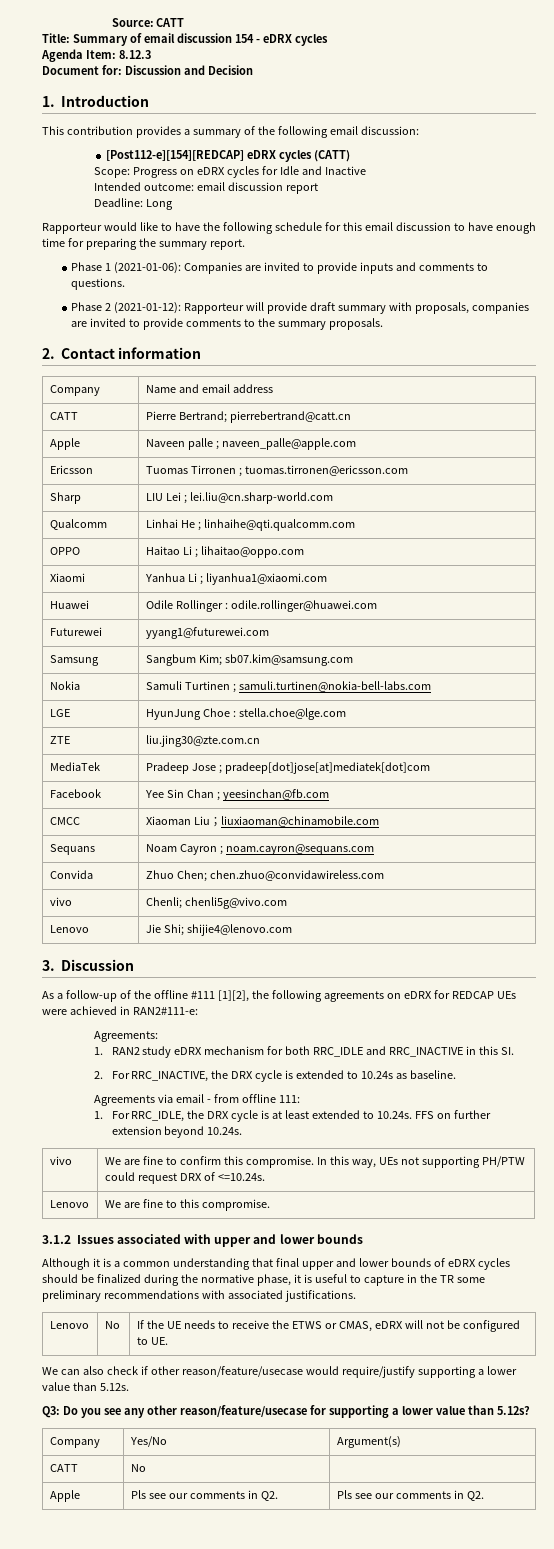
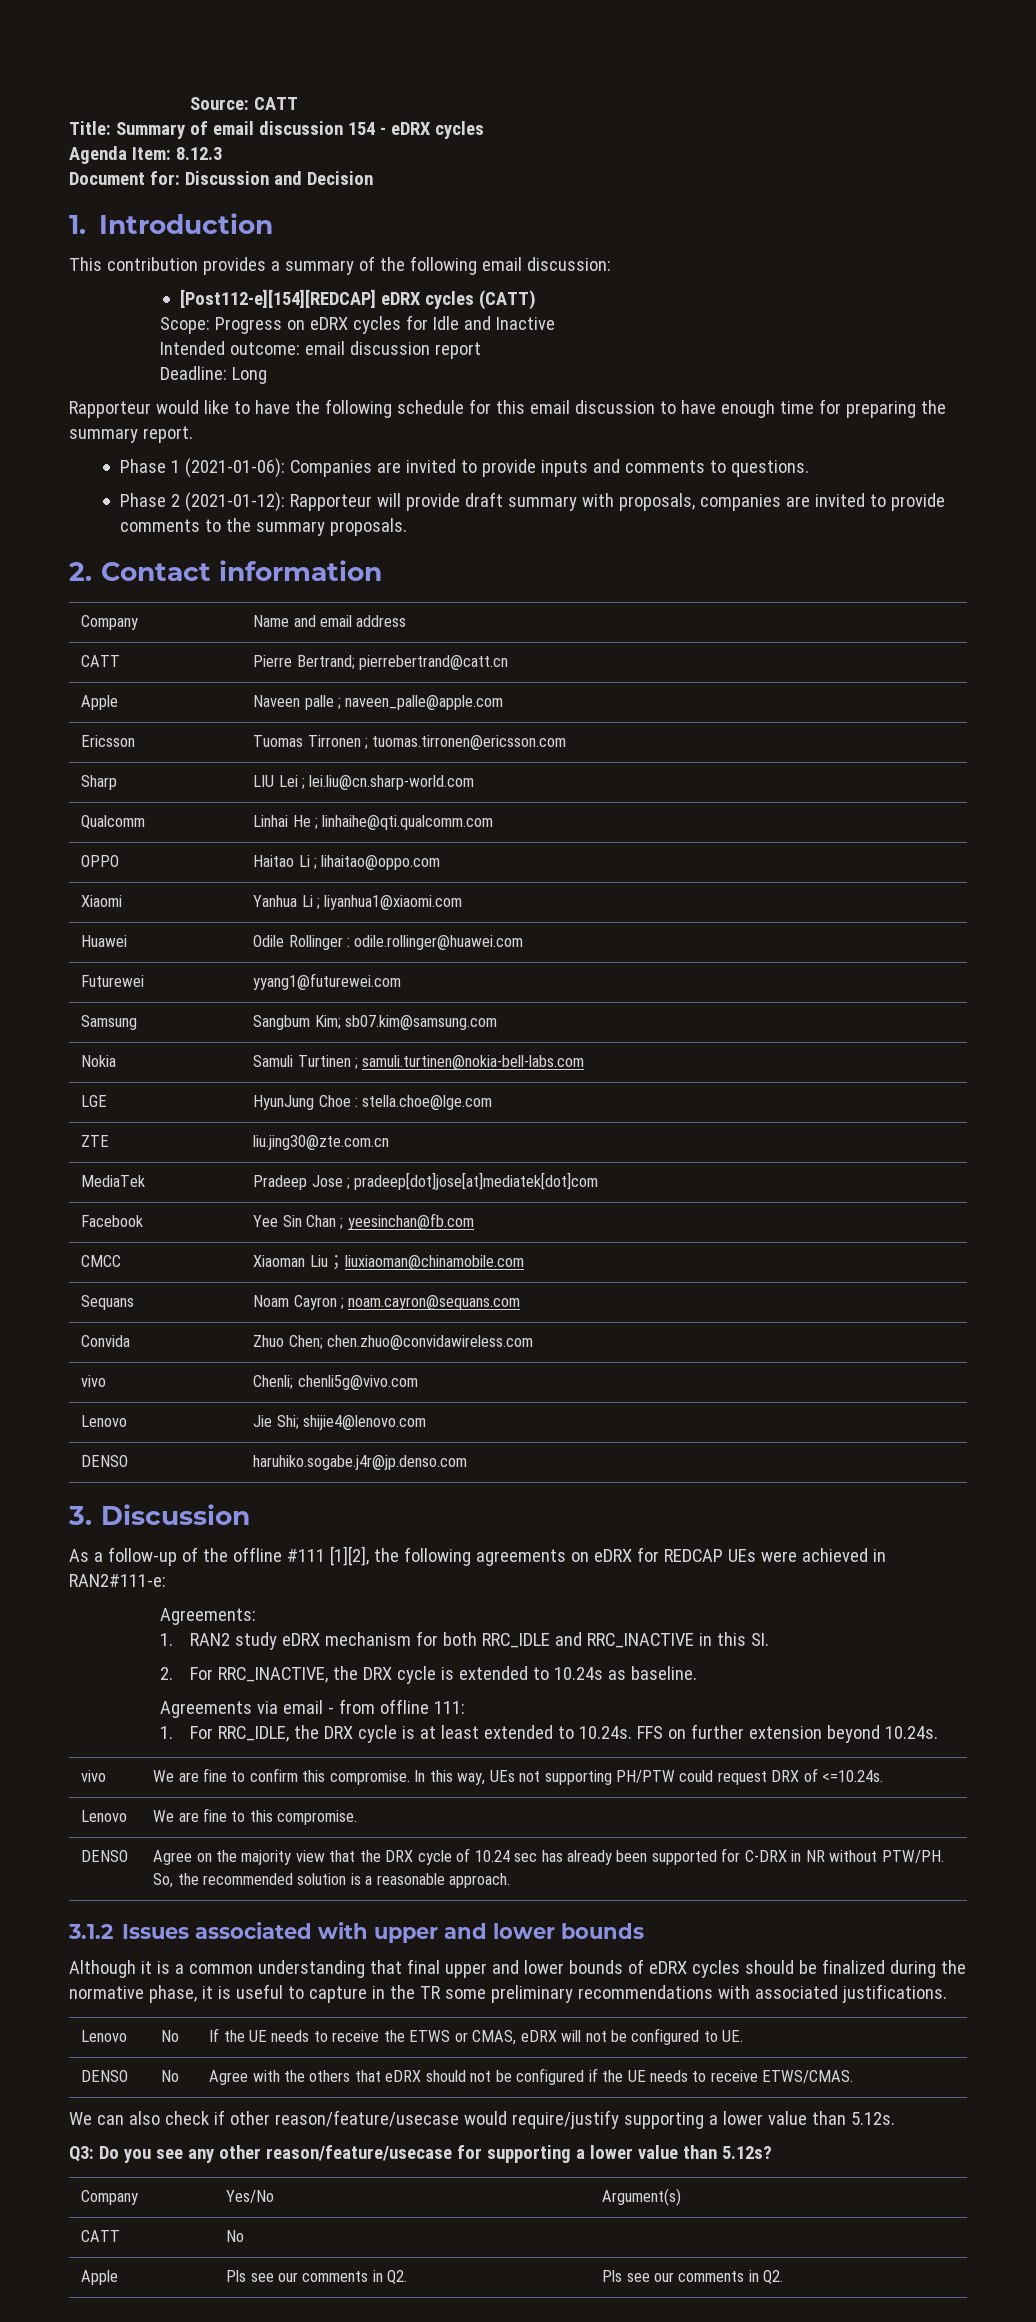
(292, 930) none -> [81,1455,129,1467] [253,1455,468,1470] // DENSO | haruhiko.sogabe.j4r@jp.denso.com
(270, 1205) none -> [81,1850,129,1862] [153,1848,944,1865] [153,1873,511,1888] // DENSO | Agree on the majority view that the DRX cycle of 10.24 sec has already been supported for C-DRX in NR without PTW/PH. So, the recommended solution is a reasonable approach.
(168, 1341) none -> [81,2070,129,2082] [161,2070,180,2082] [209,2068,854,2085] // DENSO | No | Agree with the others that eDRX should not be configured if the UE needs to receive ETWS/CMAS.

